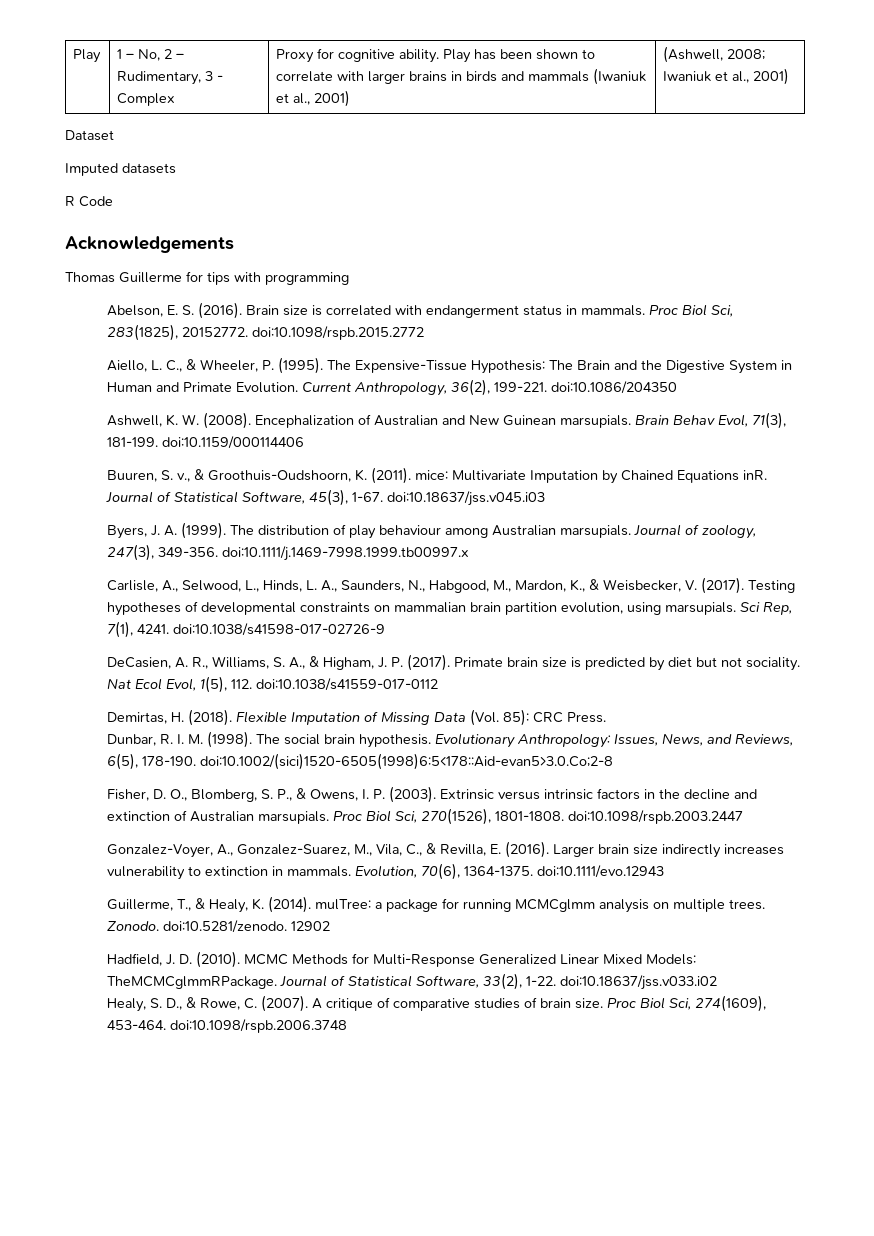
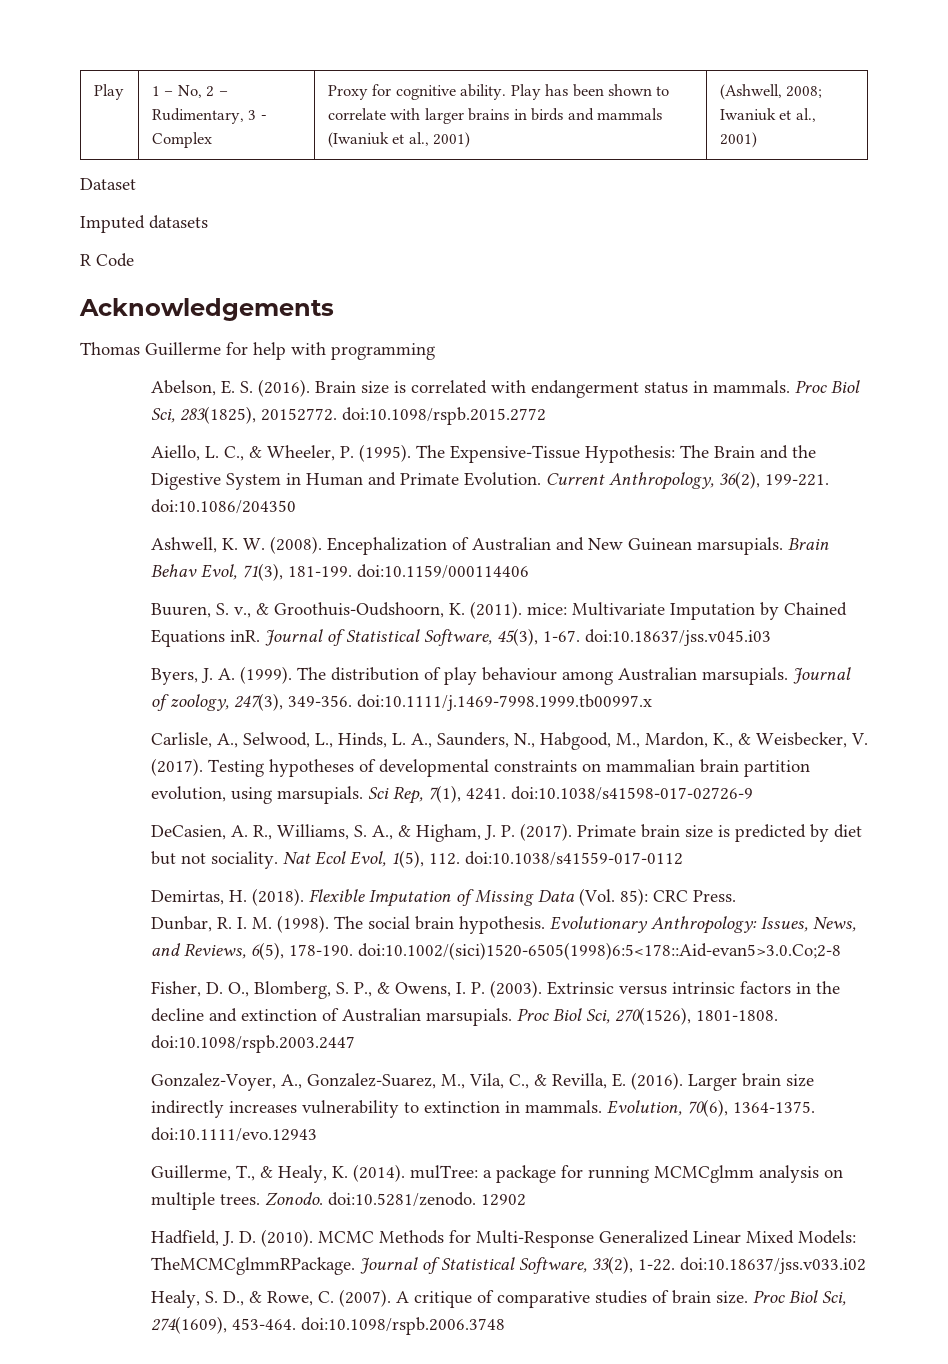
[207,272,230,285] tips -> [253,342,286,360] help

